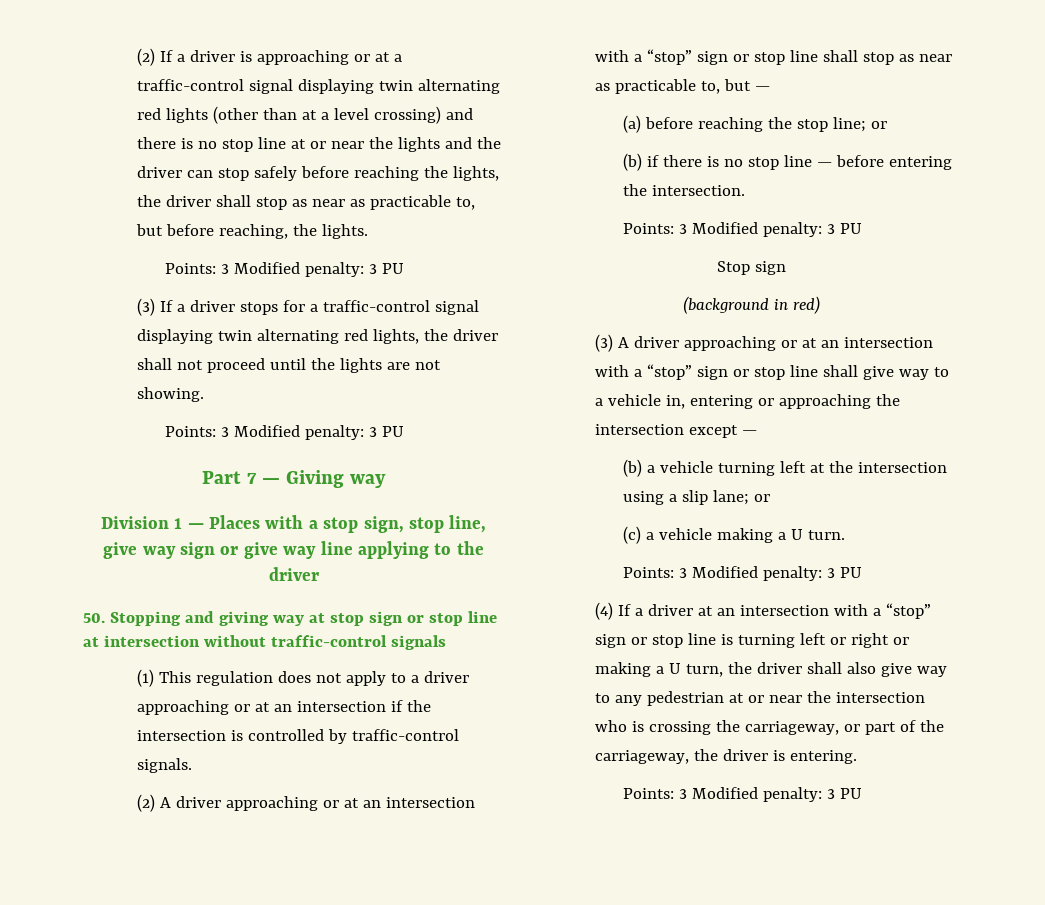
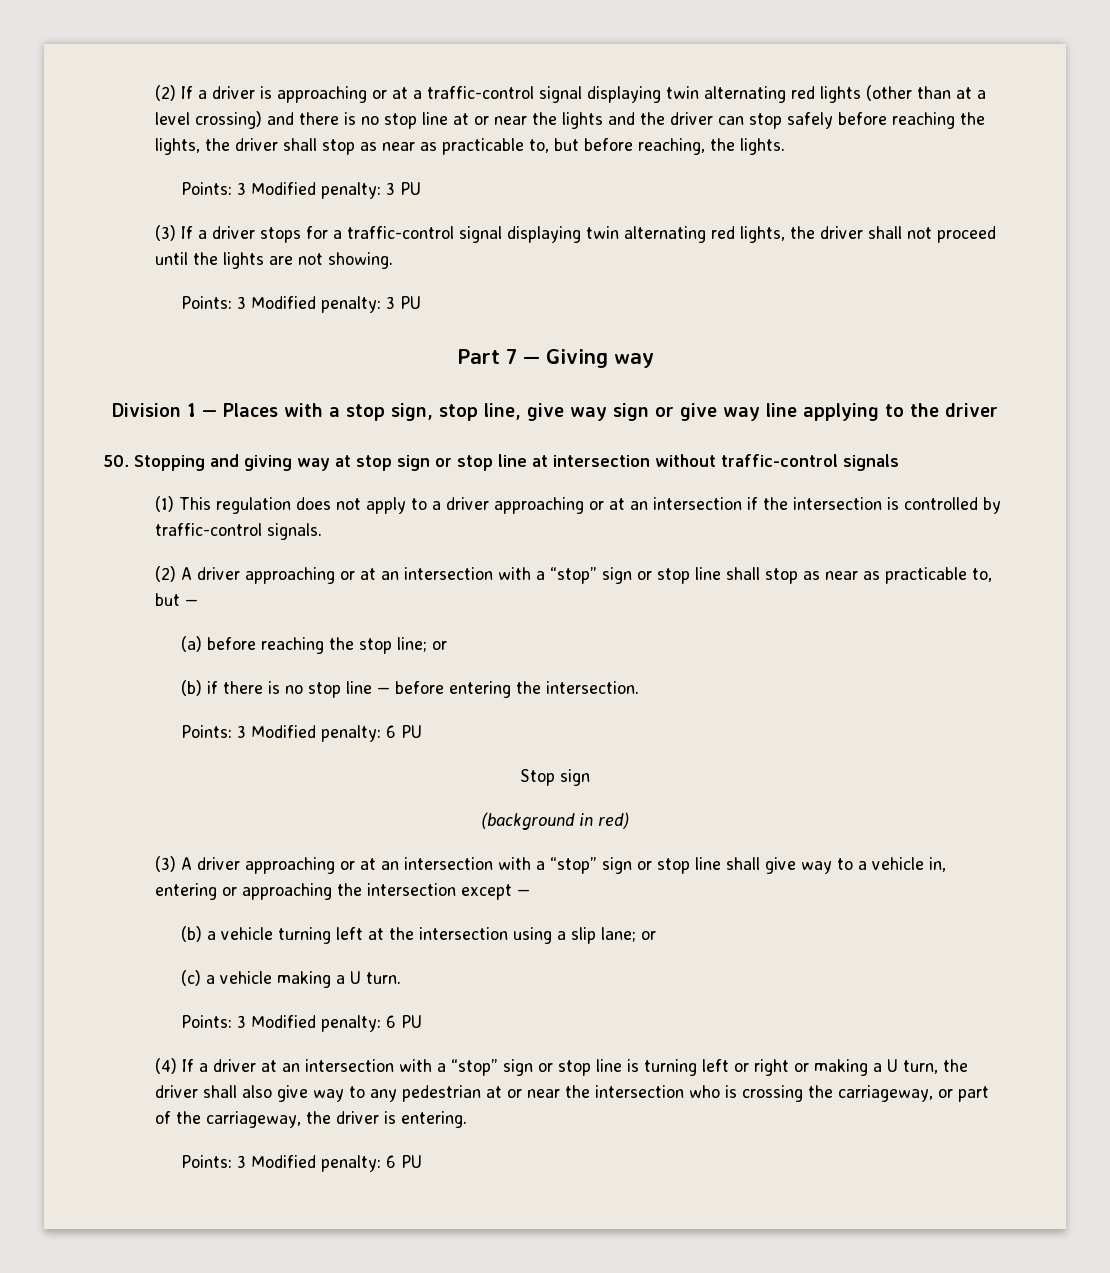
[826,224,835,234] 3 -> [385,725,396,738] 6
[826,568,835,578] 3 -> [385,1015,396,1028] 6
[826,789,835,799] 3 -> [385,1155,396,1168] 6

